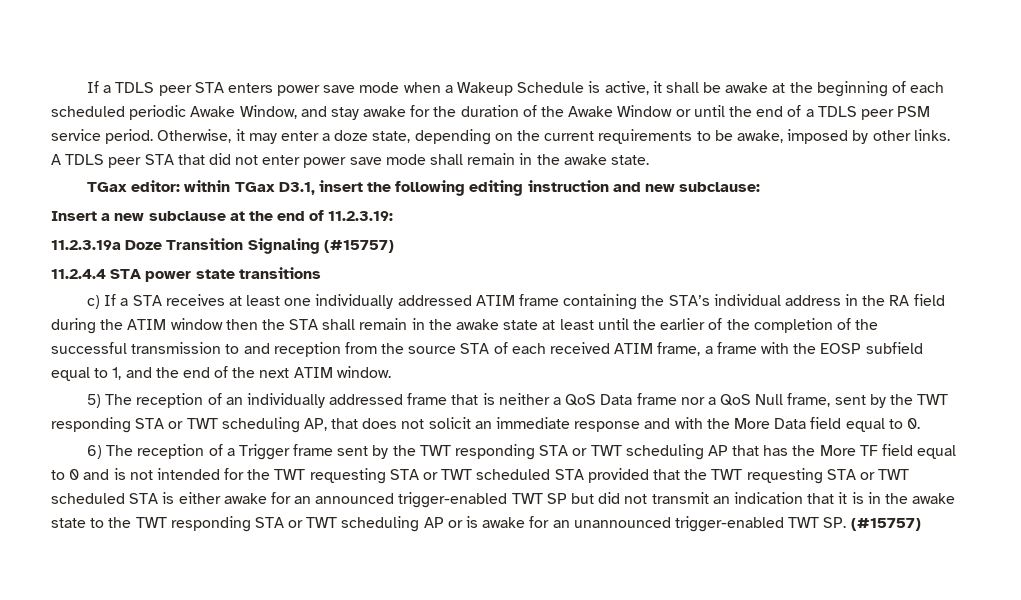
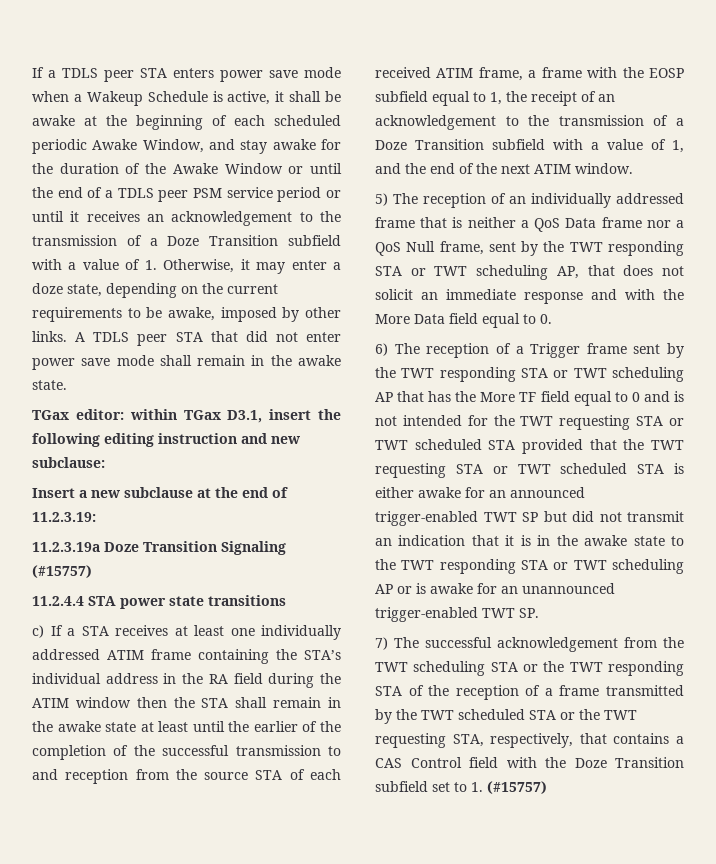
[105,129,154,144] period. -> [277,187,342,202] [32,211,341,226] [32,235,341,246] [32,259,157,270] period or until it receives an acknowledgement to the transmission of a Doze Transition subfield with a value of 1.
(122, 373) none -> [506,91,615,106] [375,115,684,130] [375,139,684,153] the receipt of an acknowledgement to the transmission of a Doze Transition subfield with a value of 1,
(847, 522) none -> [375,637,684,652] [375,661,684,676] [375,685,684,700] [375,709,637,724] [375,733,684,748] [375,757,684,768] [375,781,483,792] // 7) The successful acknowledgement from the TWT scheduling STA or the TWT responding STA of the reception of a frame transmitted by the TWT scheduled STA or the TWT requesting STA, respectively, that contains a CAS Control field with the Doze Transition subfield set to 1.

